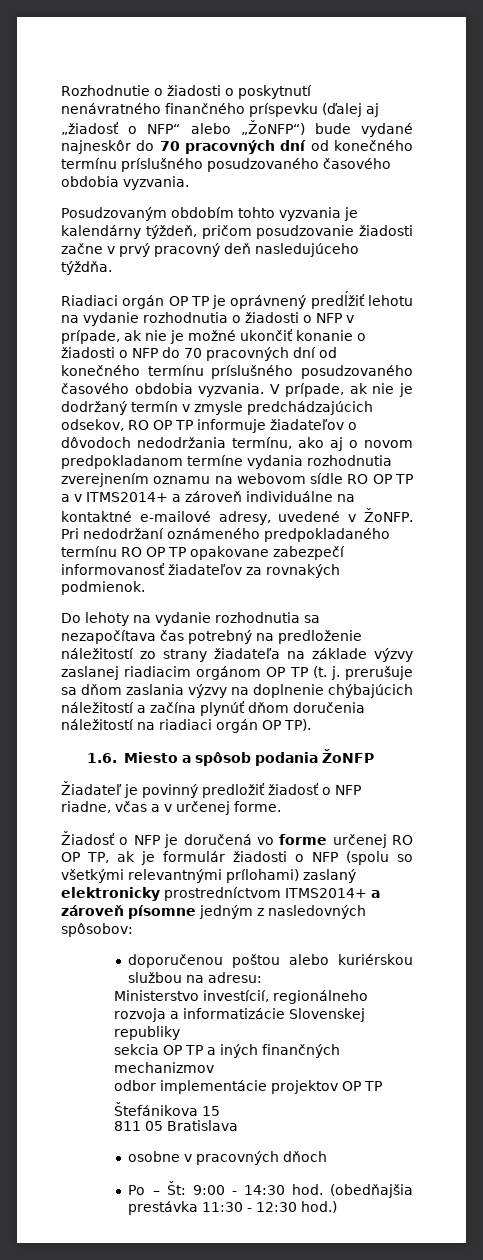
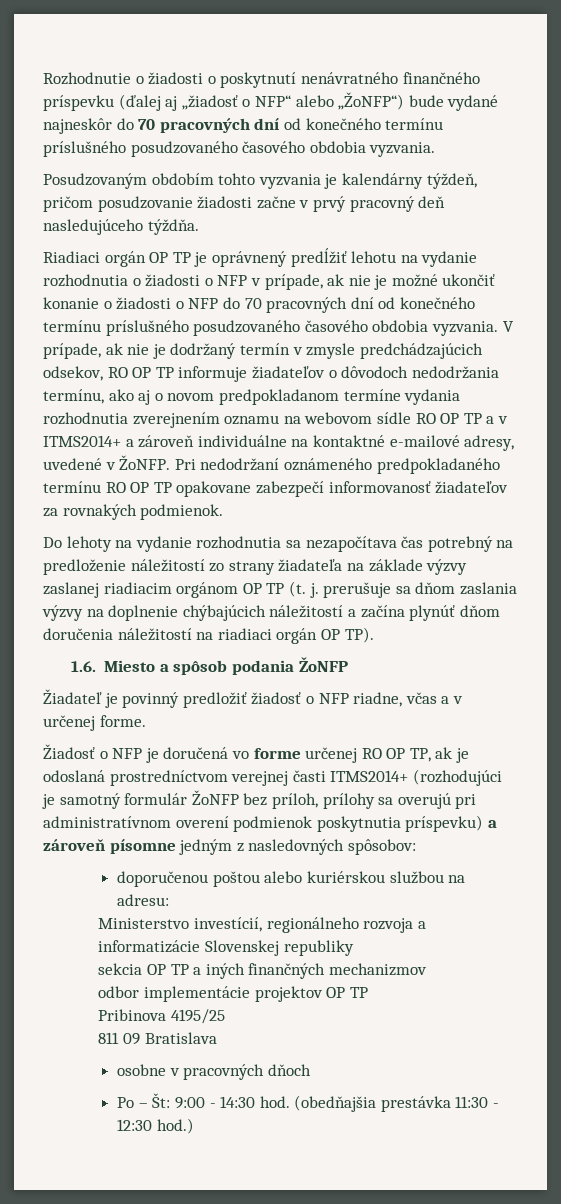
[163,851,413,865] [61,869,356,883] [61,887,367,901] formulár žiadosti o NFP (spolu so všetkými relevantnými prílohami) zaslaný elektronicky prostredníctvom ITMS2014+ -> [43,769,502,786] [42,790,477,809] [43,815,484,832] odoslaná prostredníctvom verejnej časti ITMS2014+ (rozhodujúci je samotný formulár ŽoNFP bez príloh, prílohy sa overujú pri administratívnom overení podmienok poskytnutia príspevku)
[113,1102,220,1116] Štefánikova 15 -> [98,1009,226,1024] Pribinova 4195/25
[144,1121,163,1131] 05 -> [123,1033,141,1045] 09

